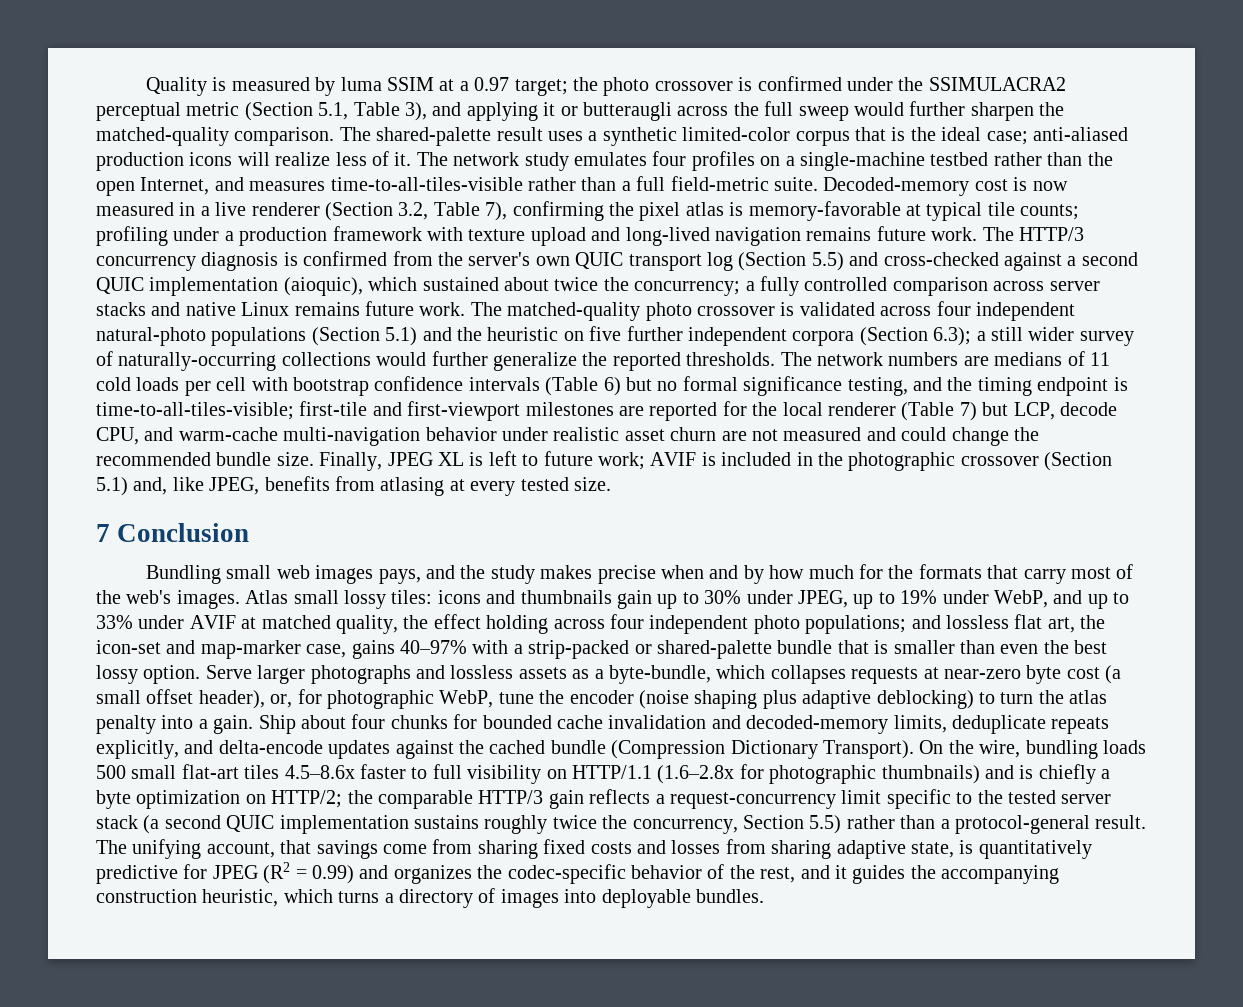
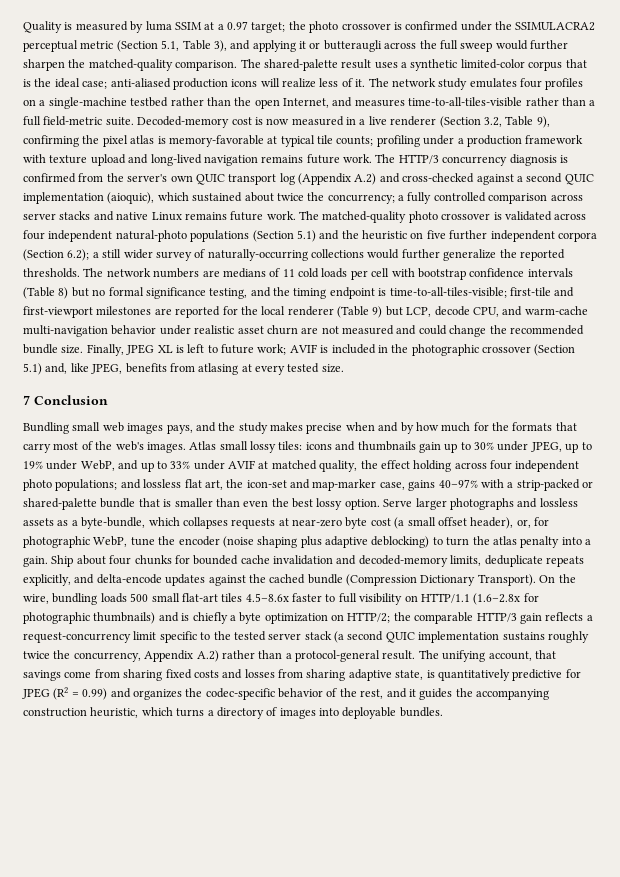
[485,202,508,221] 7), -> [536,116,550,128] 9),
[738,252,844,271] (Section 5.5) -> [298,173,377,185] (Appendix A.2)
[933,327,972,346] 6.3); -> [67,249,90,261] 6.2);
[603,377,621,396] 6) -> [58,287,69,299] 8)
[959,402,977,421] 7) -> [372,306,383,318] 9)
[742,815,842,834] Section 5.5) -> [144,650,219,662] Appendix A.2)

